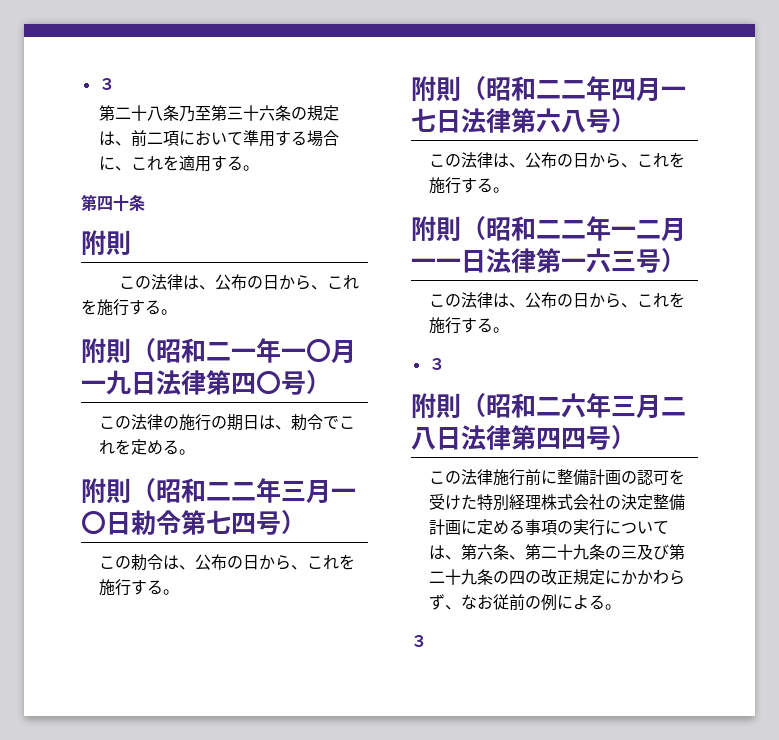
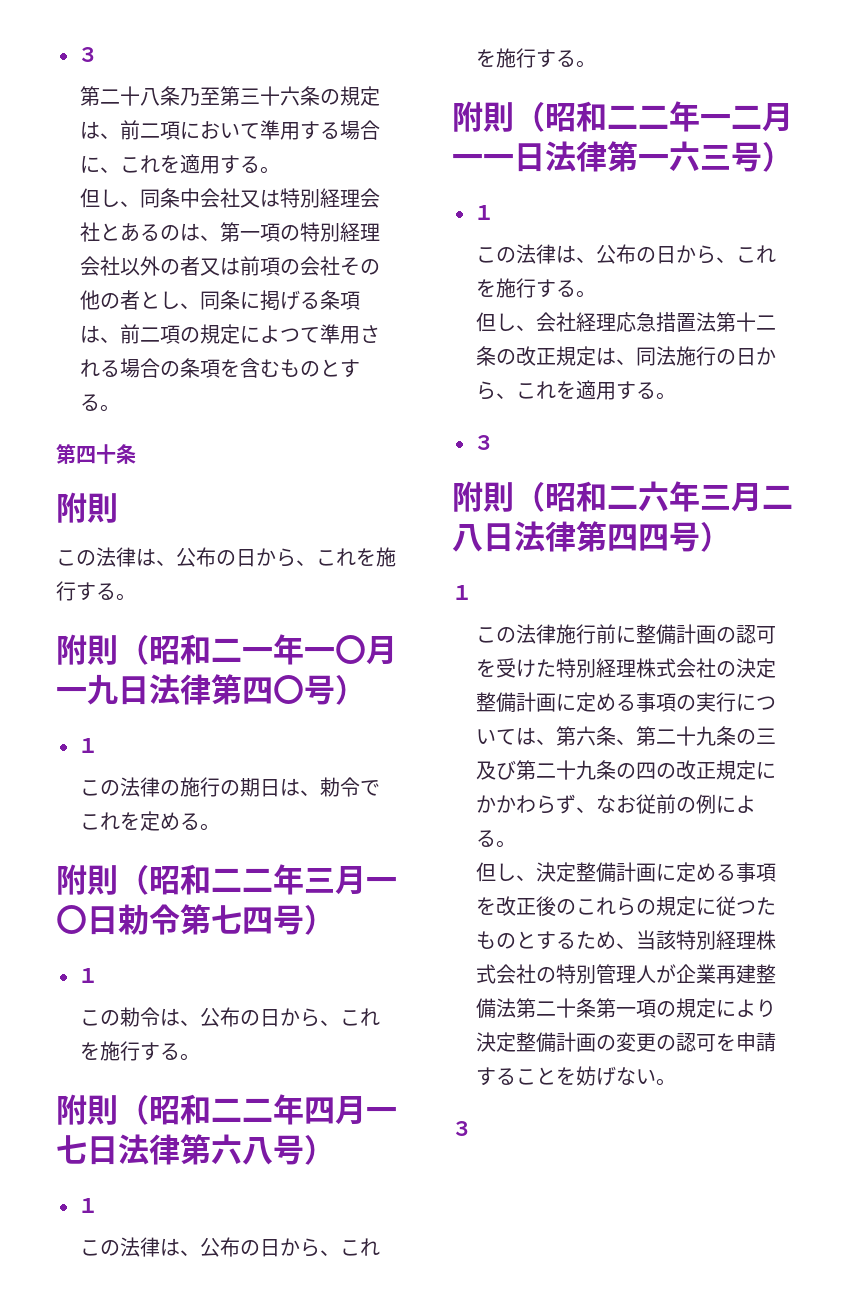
(259, 168) none -> [79,188,380,208] [79,222,380,242] [79,256,380,276] [79,290,360,311] [79,324,380,344] [79,358,360,378] [79,394,120,412] // 但し、同条中会社又は特別経理会社とあるのは、第一項の特別経理会社以外の者又は前項の会社その他の者とし、同条に掲げる条項は、前二項の規定によつて準用される場合の条項を含むものとする。
(331, 382) none -> [78,738,98,753] // １
(306, 522) none -> [78,968,98,983] // １
(636, 120) none -> [78,1198,98,1213] // １
(686, 260) none -> [474,205,494,220] // １
(509, 330) none -> [475,312,776,332] [475,346,776,366] [475,380,676,400] // 但し、会社経理応急措置法第十二条の改正規定は、同法施行の日から、これを適用する。
(636, 437) none -> [452,585,472,600] // １
(621, 607) none -> [475,862,776,883] [475,896,776,916] [475,930,776,950] [475,964,776,984] [475,998,776,1019] [475,1032,776,1053] [475,1066,676,1086] // 但し、決定整備計画に定める事項を改正後のこれらの規定に従つたものとするため、当該特別経理株式会社の特別管理人が企業再建整備法第二十条第一項の規定により決定整備計画の変更の認可を申請することを妨げない。

